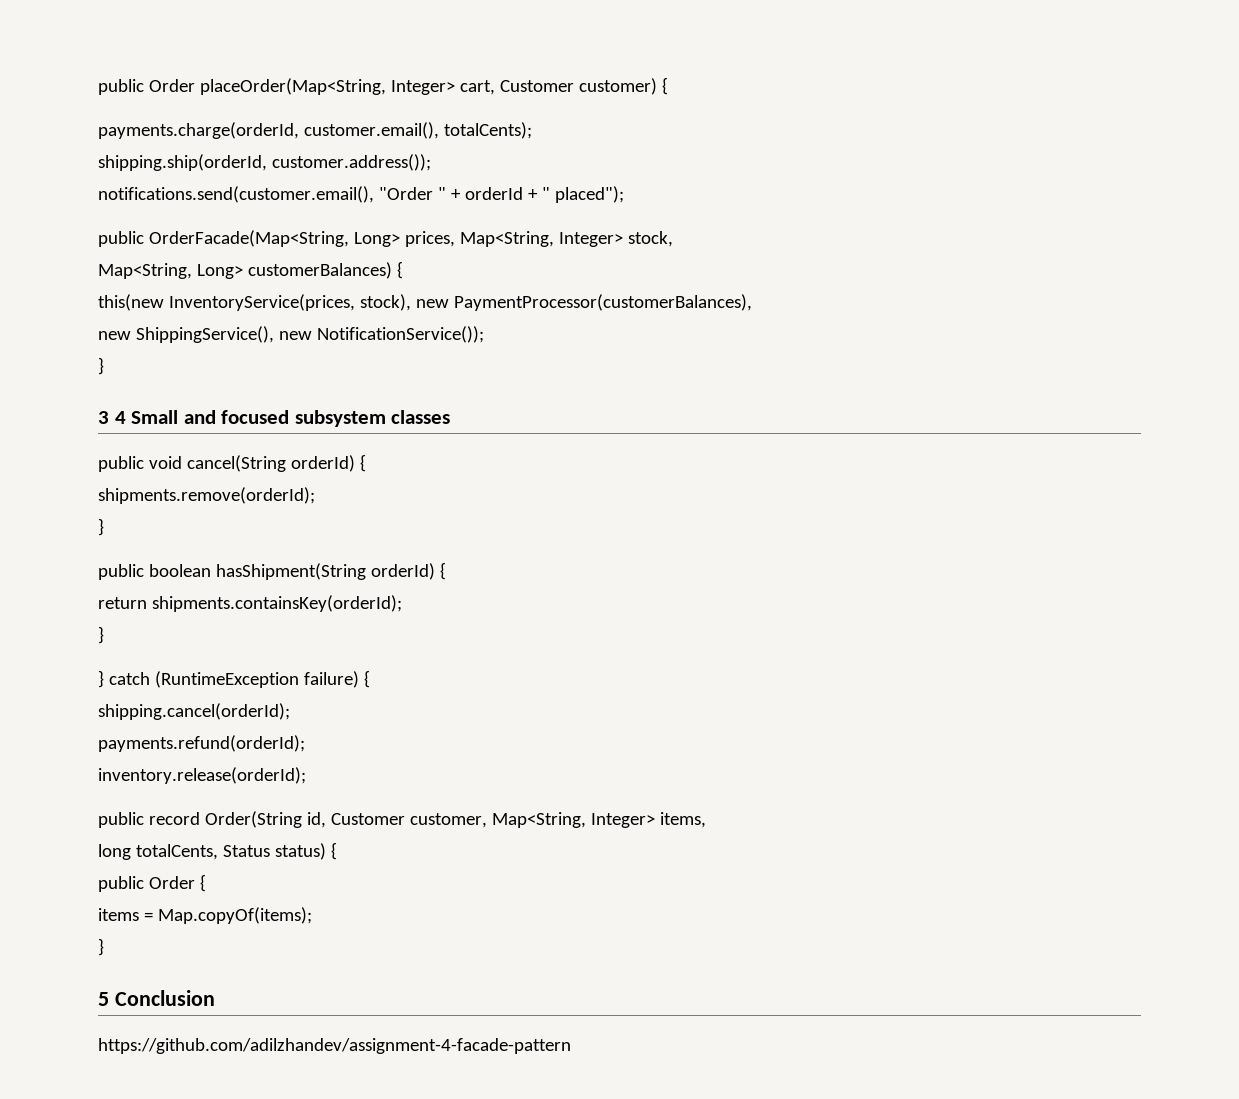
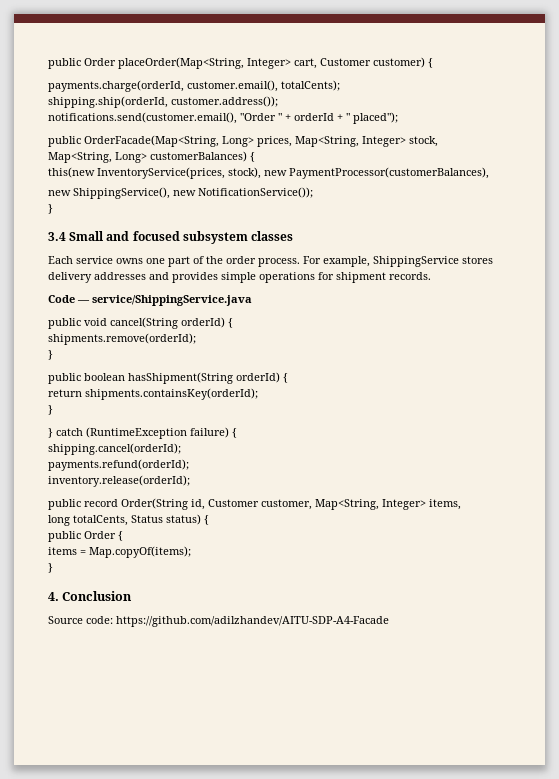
[98,411,126,424] 3 4 -> [48,232,66,241] 3.4
(451, 417) none -> [48,256,493,267] [48,272,431,283] [48,295,252,306] // Each service owns one part of the order process. For example, ShippingService stores delivery addresses and provides simple operations for shipment records. // Code — service/ShippingService.java
[98,992,109,1006] 5 -> [48,592,59,601] 4.
[98,1038,571,1054] https://github.com/adilzhandev/assignment-4-facade-pattern -> [48,616,389,627] Source code: https://github.com/adilzhandev/AITU-SDP-A4-Facade

